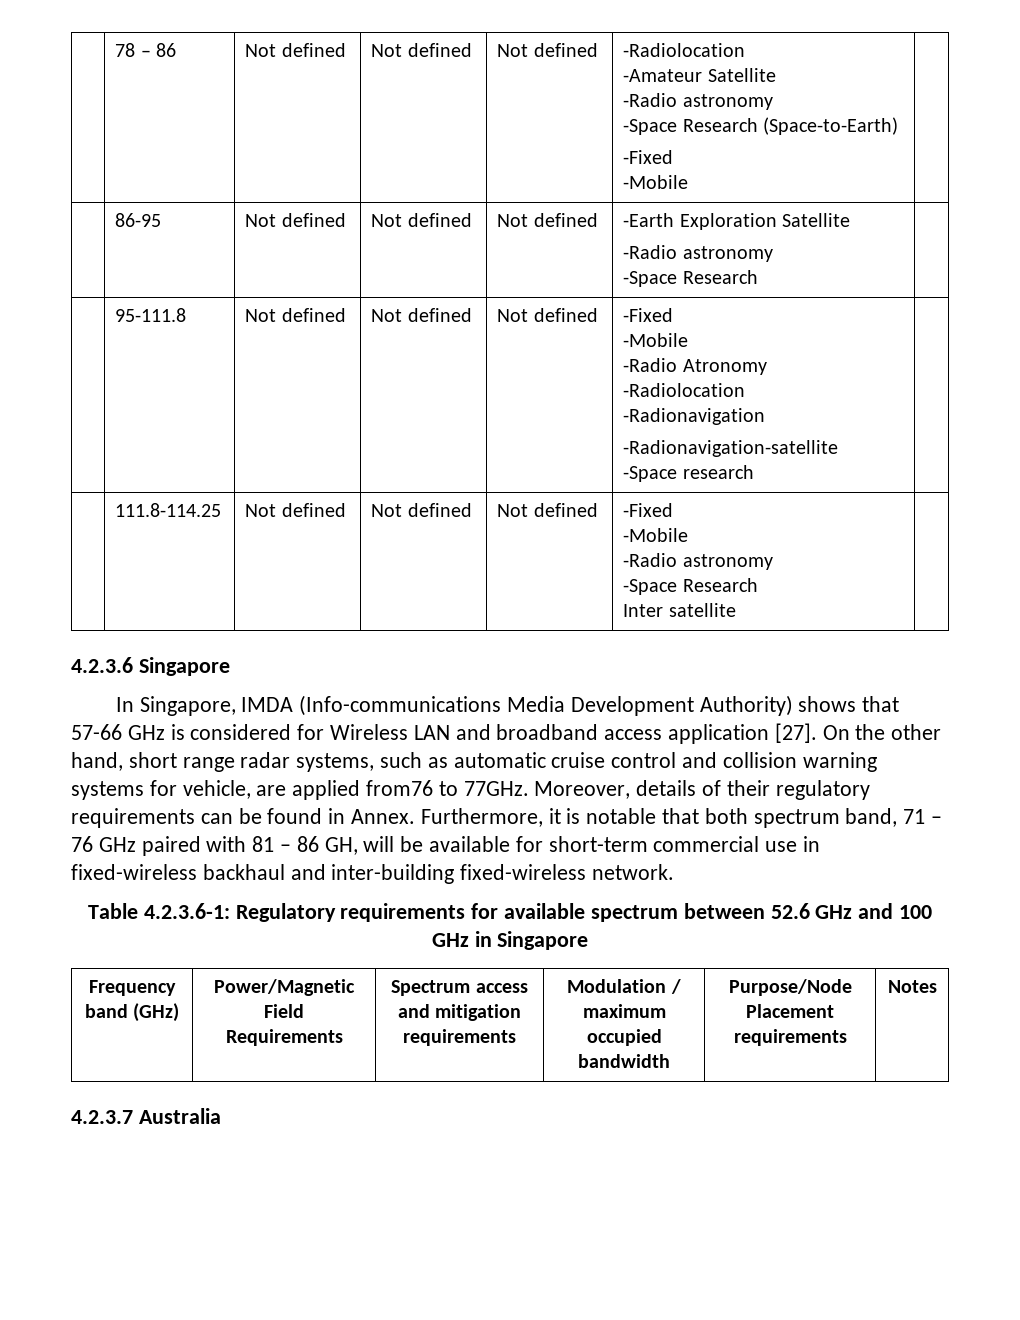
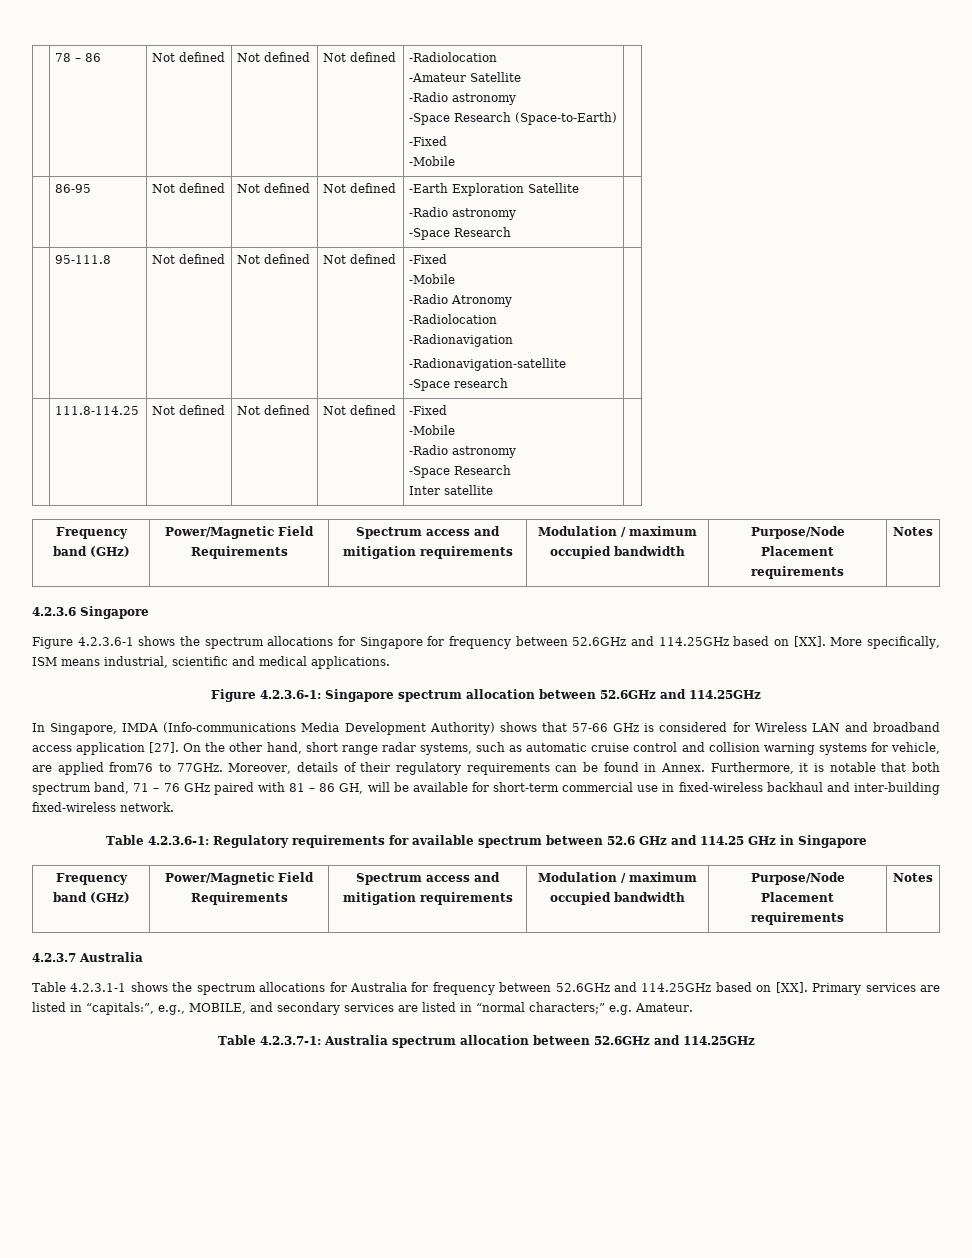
[71,657,230,676] // 4.2.3.6 Singapore -> [55,527,128,539] [52,546,130,557] [165,526,314,539] [190,546,288,559] [356,526,500,539] [342,546,513,559] [538,526,697,537] [550,546,685,559] [750,526,845,539] [761,546,834,556] [751,566,844,579] [893,527,933,536] [32,606,149,619] [32,636,941,649] [32,656,390,669] [211,689,761,702] // Frequency band (GHz) | Power/Magnetic Field Requirements | Spectrum access and mitigation requirements | Modulation / maximum occupied bandwidth | Purpose/Node Placement requirements | Notes // 4.2.3.6 Singapore // Figure 4.2.3.6-1 shows the spectrum allocations for Singapore for frequency between 52.6GHz and 114.25GHz based on [XX]. More specifically, ISM means industrial, scientific and medical applications. // Figure 4.2.3.6-1: Singapore spectrum allocation between 52.6GHz and 114.25GHz
[898,905,932,919] 100 -> [699,836,744,845] 114.25
(221, 1116) none -> [32,982,941,995] [32,1002,693,1015] [217,1035,755,1048] // Table 4.2.3.1-1 shows the spectrum allocations for Australia for frequency between 52.6GHz and 114.25GHz based on [XX]. Primary services are listed in “capitals:”, e.g., MOBILE, and secondary services are listed in “normal characters;” e.g. Amateur. // Table 4.2.3.7-1: Australia spectrum allocation between 52.6GHz and 114.25GHz

